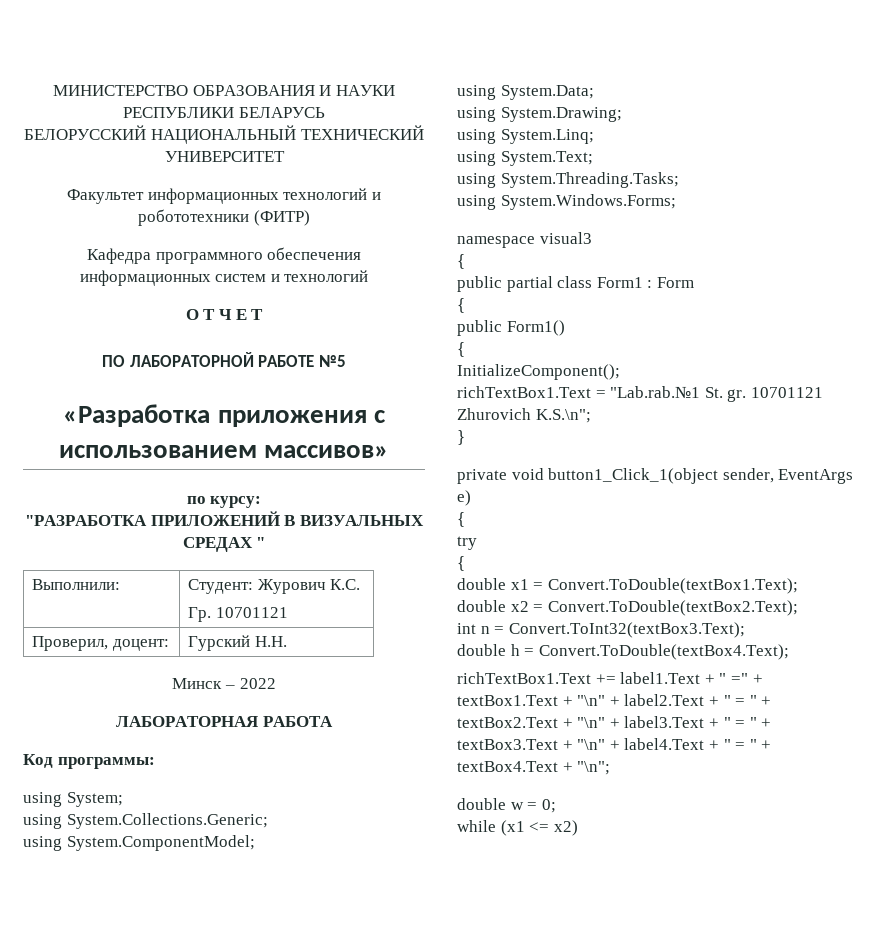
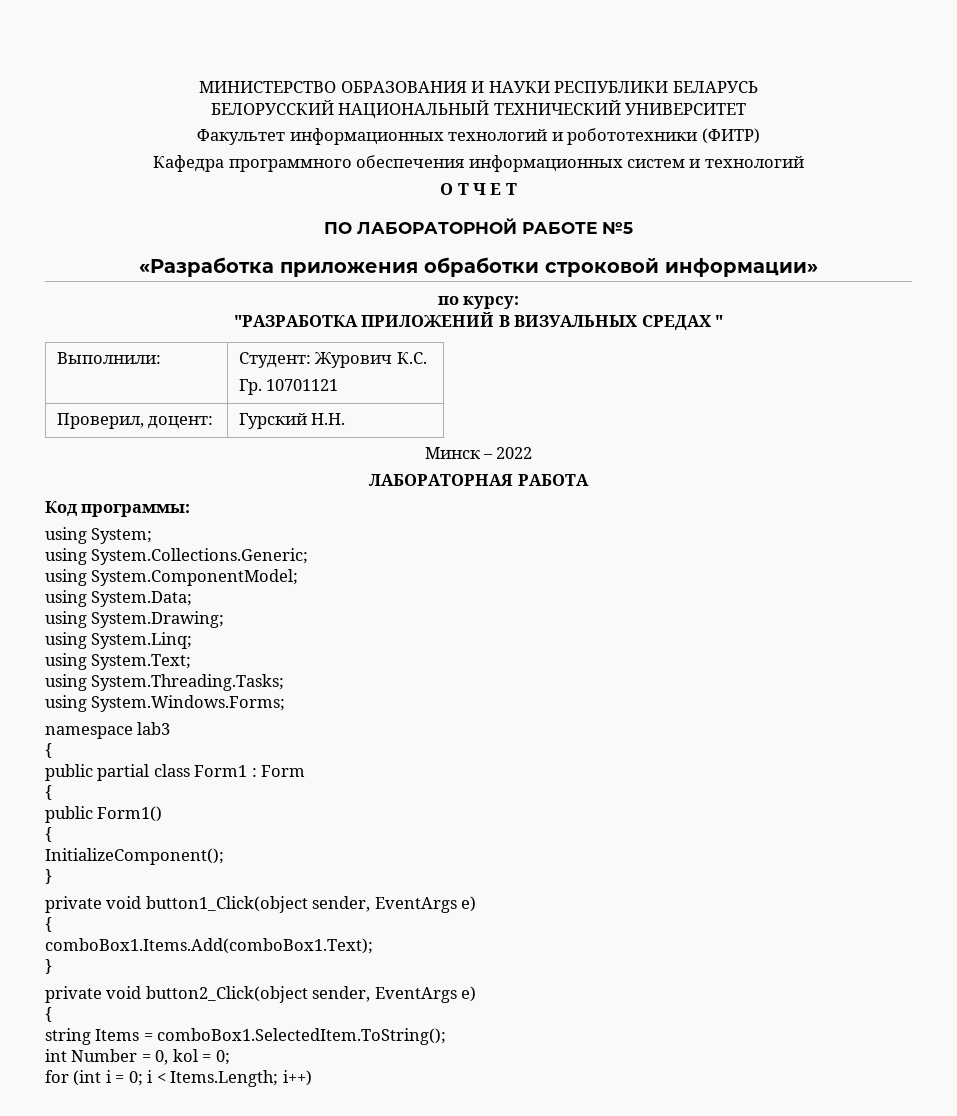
[373,410,386,423] [58,445,390,458] с использованием массивов» -> [424,257,818,277] обработки строковой информации»
[539,232,592,244] visual3 -> [137,722,171,735] lab3
[457,386,823,402] [457,408,591,423] [457,430,465,445] [457,468,854,484] [457,490,471,506] [457,512,465,527] [457,536,477,550] [457,556,465,571] [457,578,798,594] [457,600,798,616] [457,622,745,638] [457,644,789,660] [457,672,763,684] [457,694,772,706] [457,716,772,728] [457,738,772,750] [457,761,611,775] [457,798,556,813] [457,820,578,836] // richTextBox1.Text = "Lab.rab.№1 St. gr. 10701121 Zhurovich K.S.\n"; // } // private void button1_Click_1(object sender, EventArgs e) // { // try // { // double x1 = Convert.ToDouble(textBox1.Text); // double x2 = Convert.ToDouble(textBox2.Text); // int n = Convert.ToInt32(textBox3.Text); // double h = Convert.ToDouble(textBox4.Text); // richTextBox1.Text += label1.Text + " =" + textBox1.Text + "\n" + label2.Text + " = " + textBox2.Text + "\n" + label3.Text + " = " + textBox3.Text + "\n" + label4.Text + " = " + textBox4.Text + "\n"; // double w = 0; // while (x1 <= x2) -> [45,869,52,884] [45,896,477,913] [45,917,52,932] [45,938,373,954] [45,959,52,974] [45,986,477,1003] [45,1007,52,1022] [45,1028,447,1045] [45,1049,230,1065] [45,1070,312,1087] // } // private void button1_Click(object sender, EventArgs e) // { // comboBox1.Items.Add(comboBox1.Text); // } // private void button2_Click(object sender, EventArgs e) // { // string Items = comboBox1.SelectedItem.ToString(); // int Number = 0, kol = 0; // for (int i = 0; i < Items.Length; i++)

